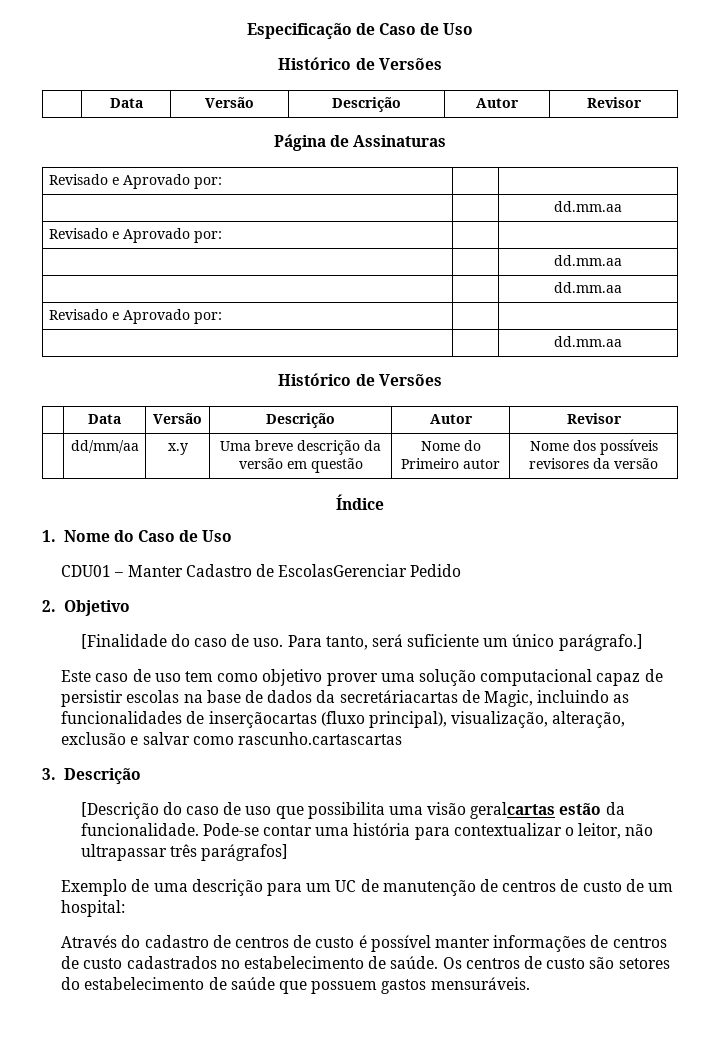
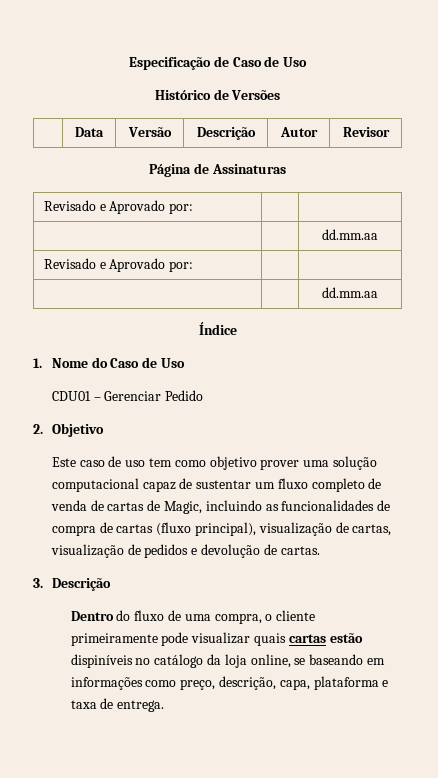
[554,282,622,293] [48,309,222,324] [554,336,622,347] [278,373,442,386] [88,414,121,424] [153,413,202,424] [266,413,335,428] [429,414,473,424] [566,413,622,424] [70,440,139,453] [167,443,188,455] [220,440,381,455] [238,458,363,473] [420,440,481,451] [401,458,500,469] [529,439,658,455] [529,458,658,469] // | | dd.mm.aa // Revisado e Aprovado por: | | // | | dd.mm.aa // Histórico de Versões // | Data | Versão | Descrição | Autor | Revisor // | dd/mm/aa | x.y | Uma breve descrição da versão em questão | Nome do Primeiro autor | Nome dos possíveis revisores da versão -> (378, 292) none
[127,564,408,577] Manter Cadastro de EscolasGerenciar -> [104,391,162,401] Gerenciar
[80,634,643,651] // [Finalidade do caso de uso. Para tanto, será suficiente um único parágrafo.] -> (104, 430) none
[61,690,458,707] persistir escolas na base de dados da secretáriacartas -> [196,478,382,492] [50,500,145,511] sustentar um fluxo completo de venda de cartas
[208,711,626,728] [61,732,403,745] [42,768,141,785] [80,802,625,819] [80,823,654,840] [80,844,288,861] [61,879,673,896] [61,900,126,917] [61,935,667,952] [61,956,670,969] [61,977,530,994] inserçãocartas (fluxo principal), visualização, alteração, exclusão e salvar como rascunho.cartascartas // 3. Descrição // [Descrição do caso de uso que possibilita uma visão geralcartas estão da funcionalidade. Pode-se contar uma história para contextualizar o leitor, não ultrapassar três parágrafos] // Exemplo de uma descrição para um UC de manutenção de centros de custo de um hospital: // Através do cadastro de centros de custo é possível manter informações de centros de custo cadastrados no estabelecimento de saúde. Os centros de custo são setores do estabelecimento de saúde que possuem gastos mensuráveis. -> [51,522,392,536] [50,544,320,558] [33,578,111,591] [70,610,316,624] [70,632,363,646] [70,654,385,668] [70,676,389,690] [70,698,165,712] compra de cartas (fluxo principal), visualização de cartas, visualização de pedidos e devolução de cartas. // 3. Descrição // Dentro do fluxo de uma compra, o cliente primeiramente pode visualizar quais cartas estão dispiníveis no catálogo da loja online, se baseando em informações como preço, descrição, capa, plataforma e taxa de entrega.

